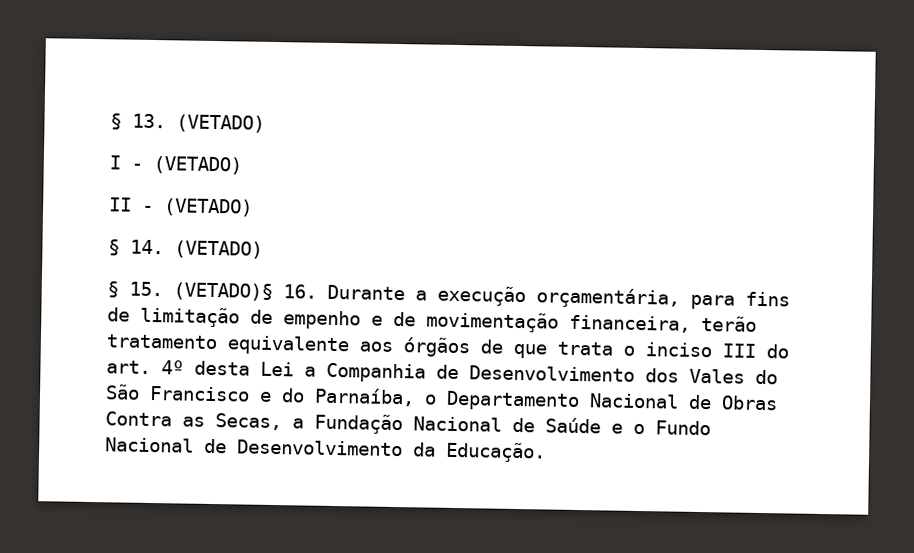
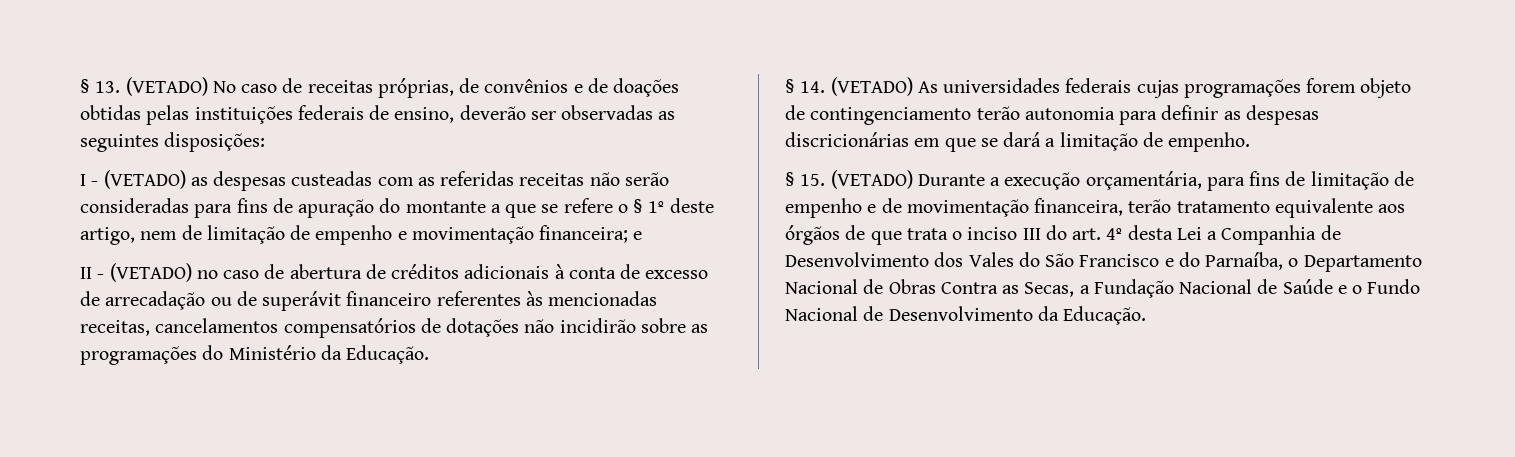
[109,155,242,175] [109,197,253,217] [108,239,263,259] // I - (VETADO) // II - (VETADO) // § 14. (VETADO) -> [212,78,680,98] [80,105,676,125] [80,132,266,152] [80,170,669,191] [80,198,714,218] [80,225,643,245] [80,263,709,282] [80,291,658,311] [80,318,709,338] [80,345,430,365] [785,77,1412,98] [785,105,1319,125] [785,132,1251,152] No caso de receitas próprias, de convênios e de doações obtidas pelas instituições federais de ensino, deverão ser observadas as seguintes disposições: // I - (VETADO) as despesas custeadas com as referidas receitas não serão consideradas para fins de apuração do montante a que se refere o § 1º deste artigo, nem de limitação de empenho e movimentação financeira; e // II - (VETADO) no caso de abertura de créditos adicionais à conta de excesso de arrecadação ou de superávit financeiro referentes às mencionadas receitas, cancelamentos compensatórios de dotações não incidirão sobre as programações do Ministério da Educação. // § 14. (VETADO) As universidades federais cujas programações forem objeto de contingenciamento terão autonomia para definir as despesas discricionárias em que se dará a limitação de empenho.
[173,282,317,301] (VETADO)§ 16. -> [830,170,913,189] (VETADO)

